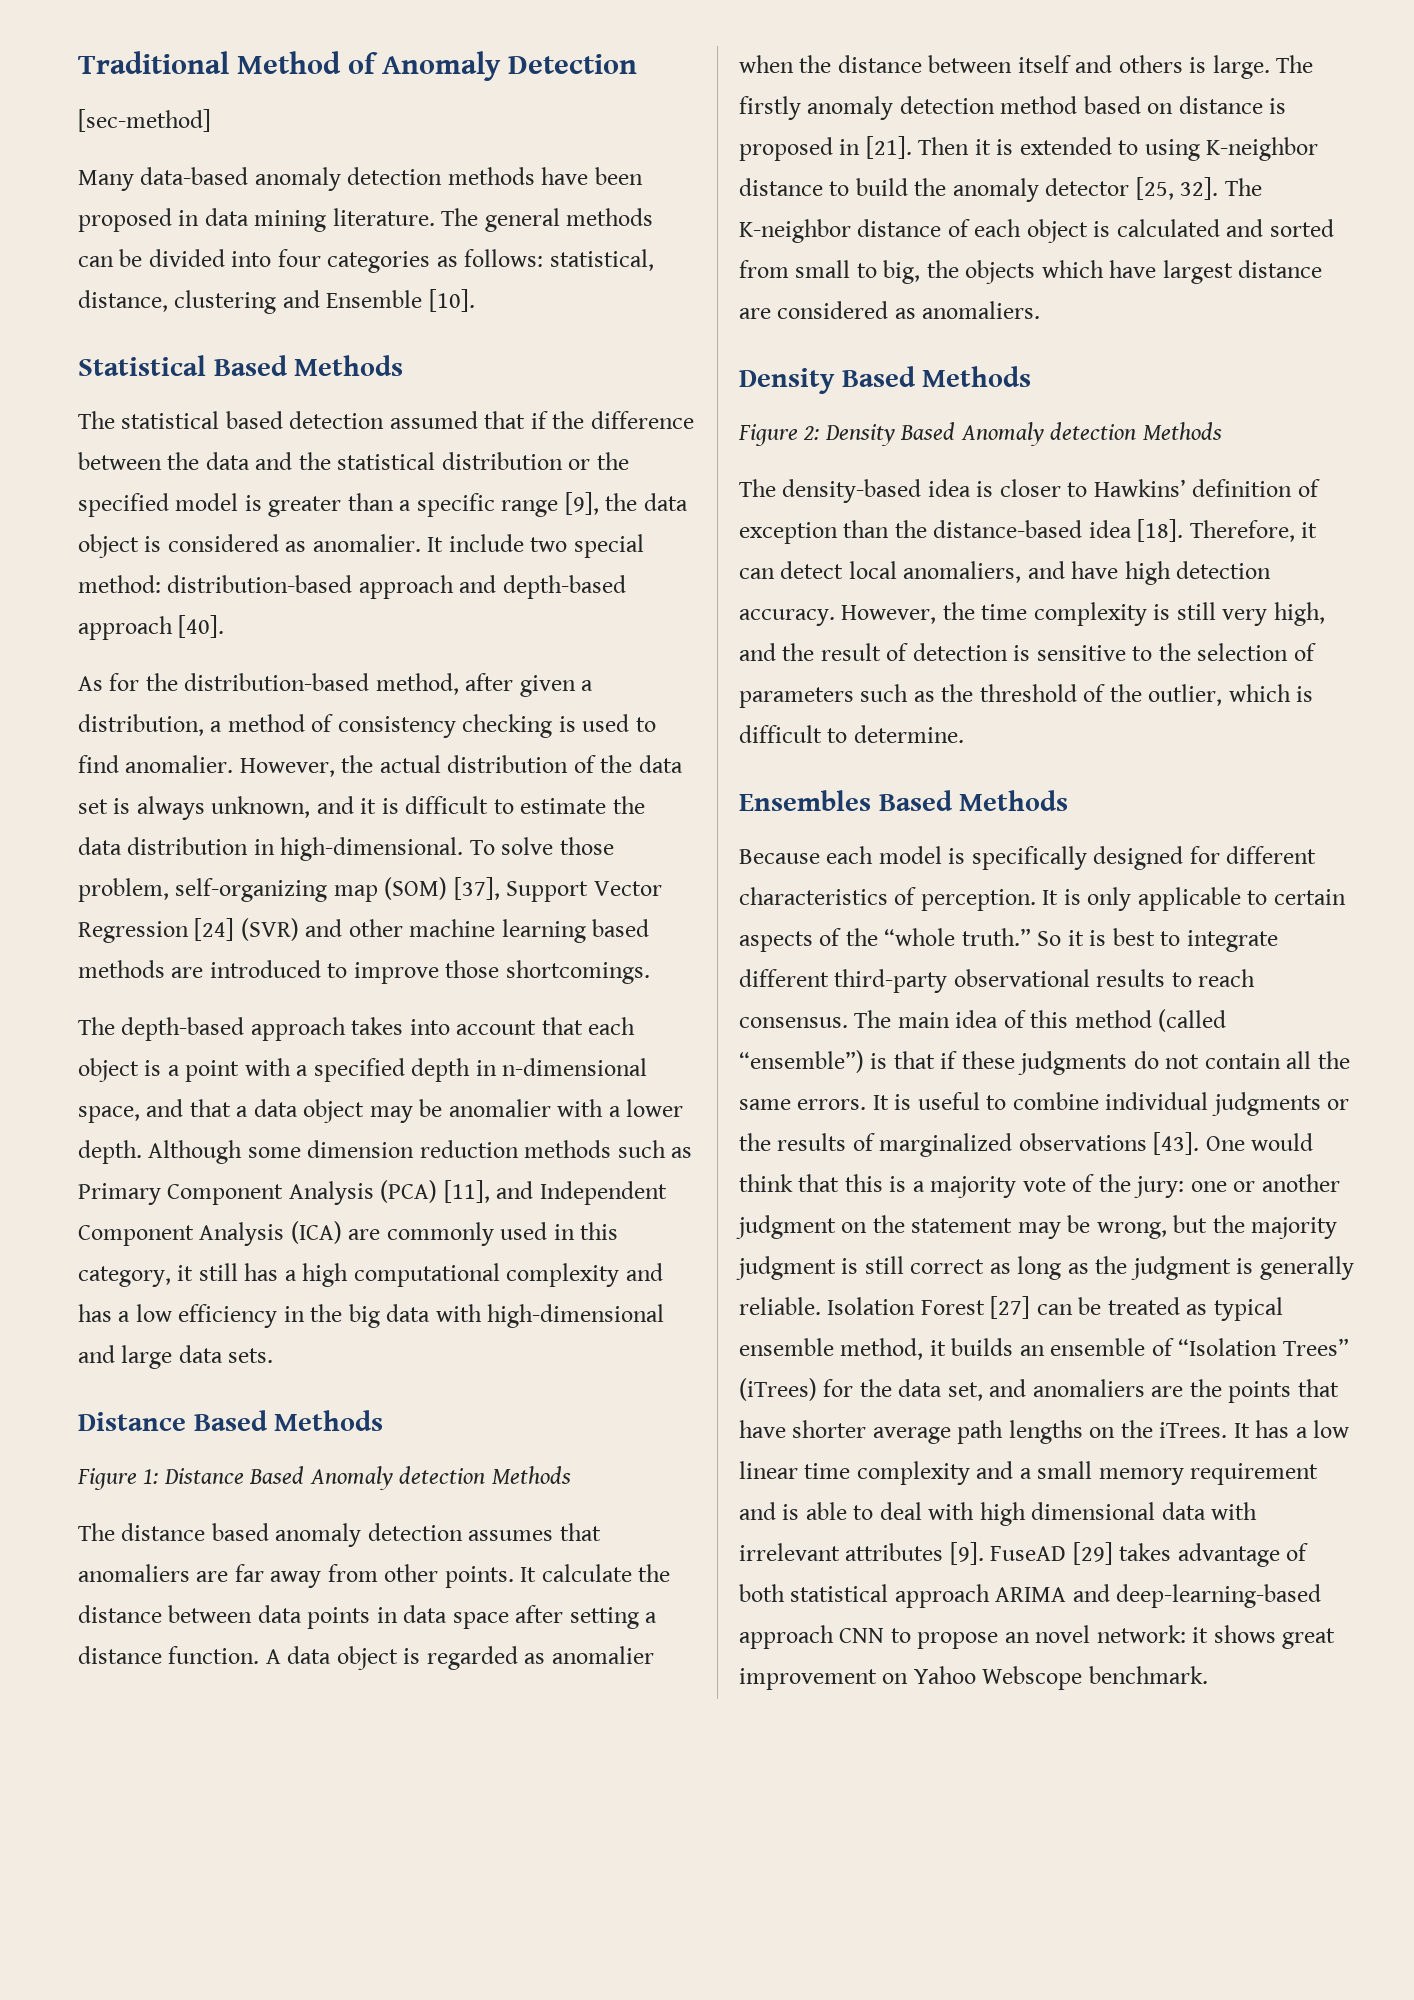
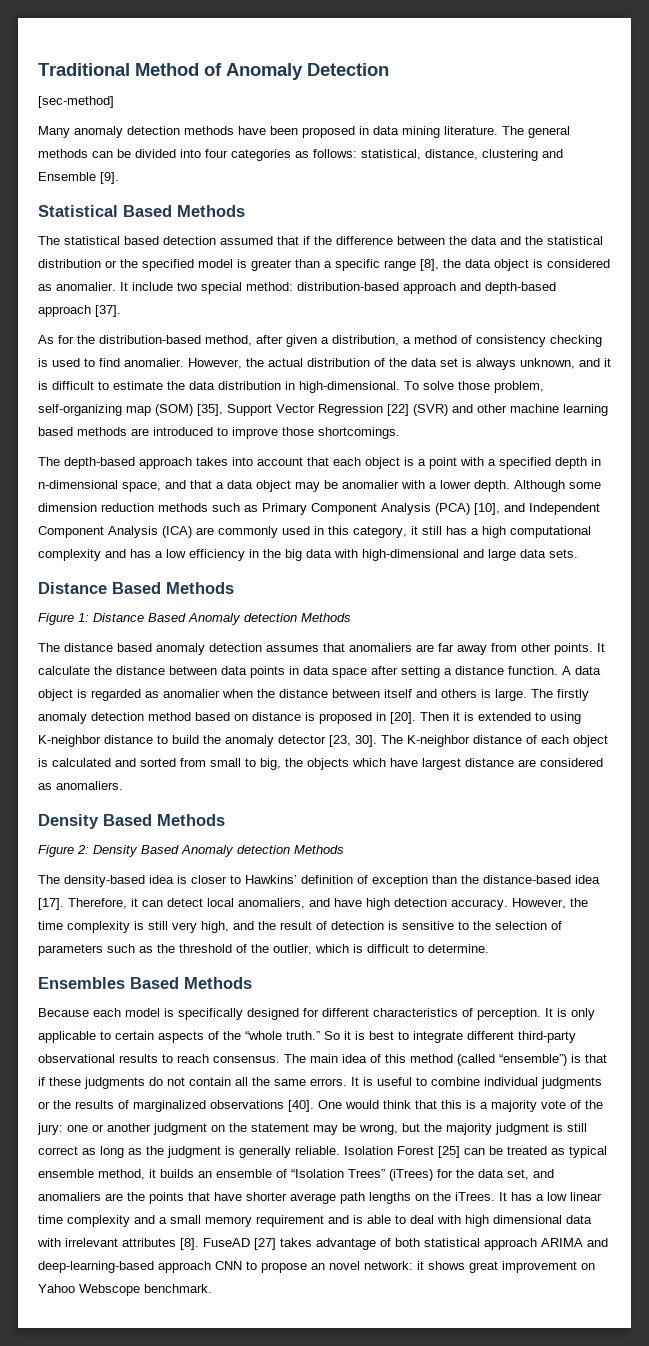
[140,167,249,185] data-based -> (70, 132) none
[428,289,475,312] [10]. -> [100,172,119,184] [9].
[564,492,599,515] [9], -> [420,259,439,271] [8],
[178,615,225,638] [40]. -> [95,305,121,317] [37].
[453,877,500,900] [37], -> [197,404,223,416] [35],
[194,918,235,941] [24] -> [387,404,409,416] [22]
[443,1180,490,1203] [11], -> [474,503,500,515] [10],
[865,136,912,159] [21]. -> [390,712,416,724] [20].
[1135,177,1219,200] [25, 32]. -> [329,735,377,747] [23, 30].
[1137,519,1184,542] [18]. -> [38,898,64,910] [17].
[1153,1132,1200,1155] [43]. -> [288,1100,314,1112] [40].
[990,1296,1031,1319] [27] -> [438,1146,460,1158] [25]
[949,1542,1113,1565] [9]. FuseAD [29] -> [180,1238,276,1250] [8]. FuseAD [27]

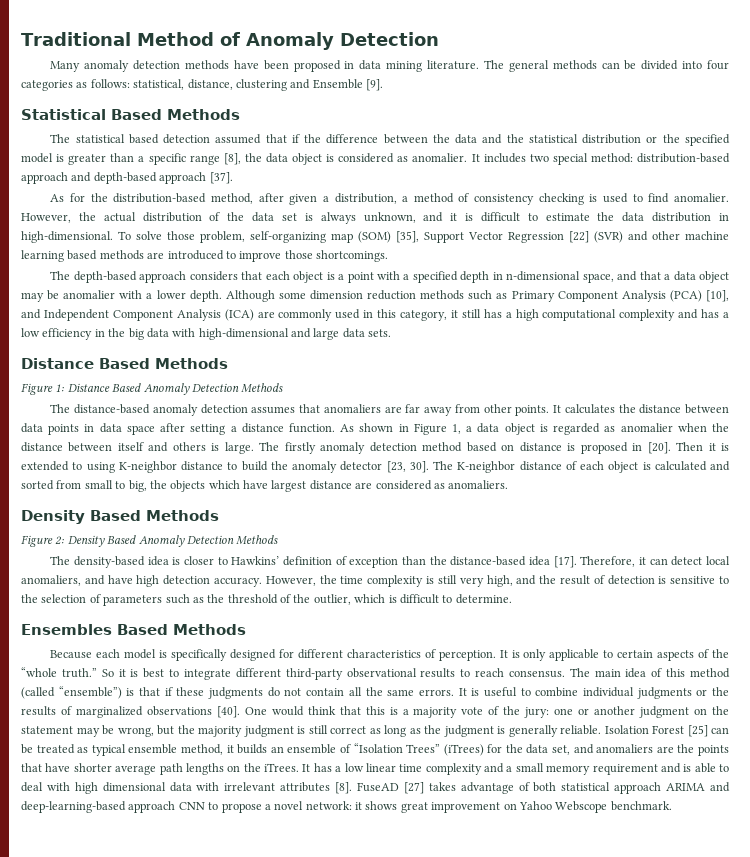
[38,96,114,108] // [sec-method] -> (439, 39) none
[132,282,173,291] include -> [483,153,526,163] includes
[196,457,303,466] takes into account -> [189,271,238,281] considers
[244,613,351,622] [38,643,152,652] detection Methods // The distance based -> [191,383,284,393] [50,404,151,414] Detection Methods // The distance-based
[38,666,90,675] calculate -> [564,404,615,414] calculates
[562,666,571,675] A -> [340,423,473,435] As shown in Figure 1, a
[237,845,290,854] detection -> [186,535,234,544] Detection
[311,1263,325,1270] an -> [264,804,271,810] a

